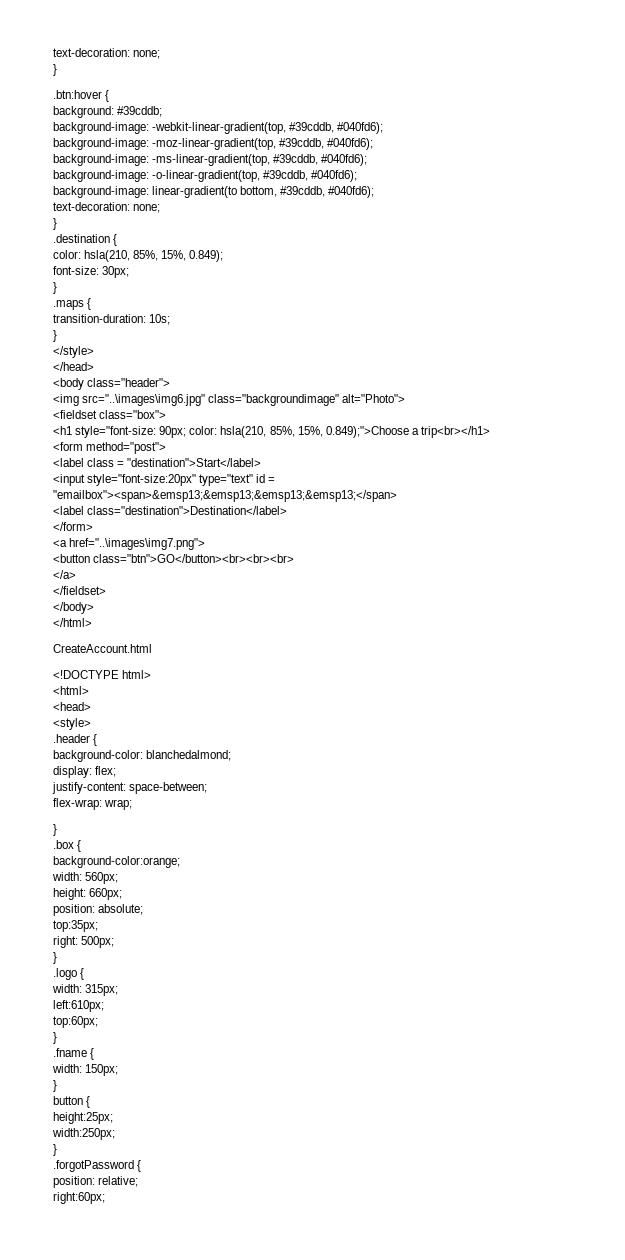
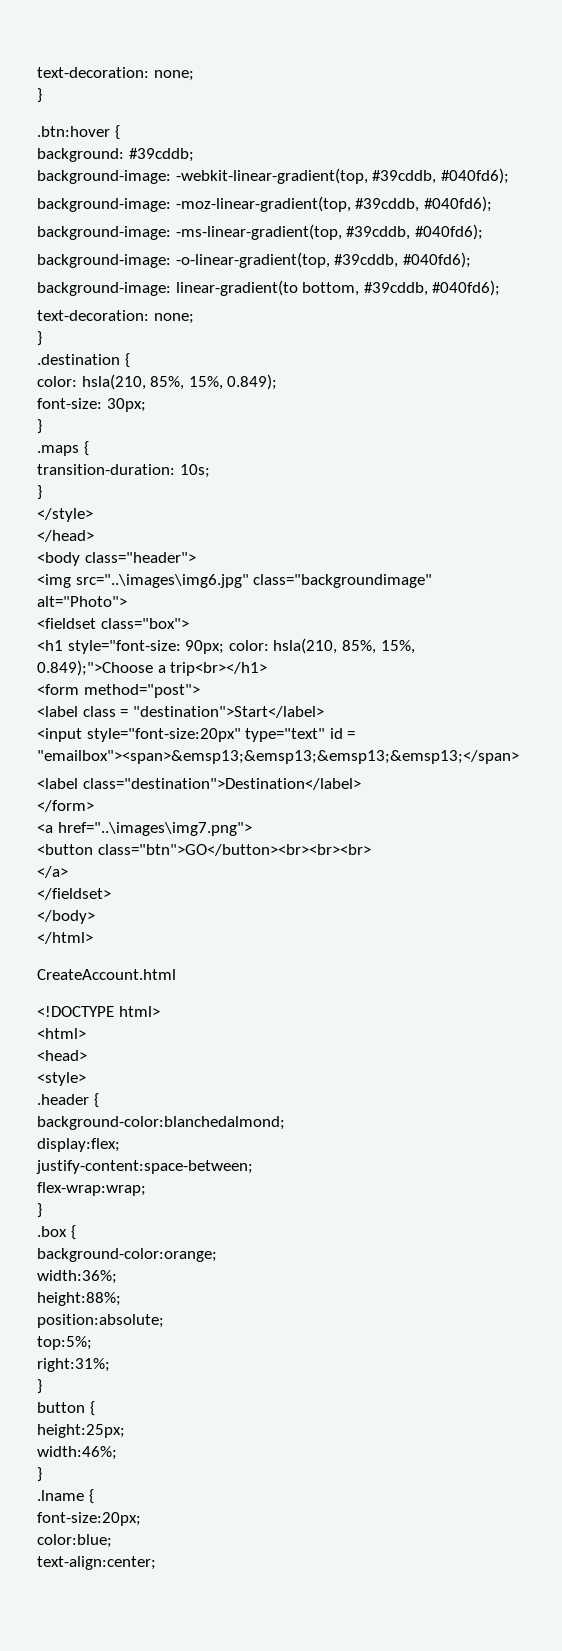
[53,750,232,762] [53,766,117,778] [52,782,208,794] [53,798,133,810] [53,824,57,836] [53,840,82,852] [53,856,180,868] [52,872,119,884] [53,888,123,900] [53,904,144,916] [53,920,98,932] [53,936,115,948] [53,952,57,964] [53,968,85,980] [52,984,119,996] [53,1000,104,1012] [53,1016,98,1028] [53,1032,57,1044] [53,1048,95,1060] [52,1064,119,1076] background-color: blanchedalmond; // display: flex; // justify-content: space-between; // flex-wrap: wrap; // } // .box { // background-color:orange; // width: 560px; // height: 660px; // position: absolute; // top:35px; // right: 500px; // } // .logo { // width: 315px; // left:610px; // top:60px; // } // .fname { // width: 150px; -> [37,1116,285,1130] [37,1138,120,1152] [36,1160,253,1174] [37,1182,146,1196] [37,1203,42,1218] [37,1225,76,1240] [37,1248,217,1262] [37,1270,117,1284] [37,1292,121,1306] [37,1314,164,1328] [37,1336,92,1350] [37,1358,110,1372] background-color:blanchedalmond; // display:flex; // justify-content:space-between; // flex-wrap:wrap; // } // .box { // background-color:orange; // width:36%; // height:88%; // position:absolute; // top:5%; // right:31%;
[52,1128,115,1140] [53,1144,57,1156] [53,1160,142,1172] [53,1176,139,1188] [53,1192,105,1204] width:250px; // } // .forgotPassword { // position: relative; // right:60px; -> [37,1446,117,1460] [37,1467,42,1482] [37,1489,94,1504] [37,1512,141,1526] [37,1534,112,1548] [37,1556,156,1570] width:46%; // } // .lname { // font-size:20px; // color:blue; // text-align:center;

